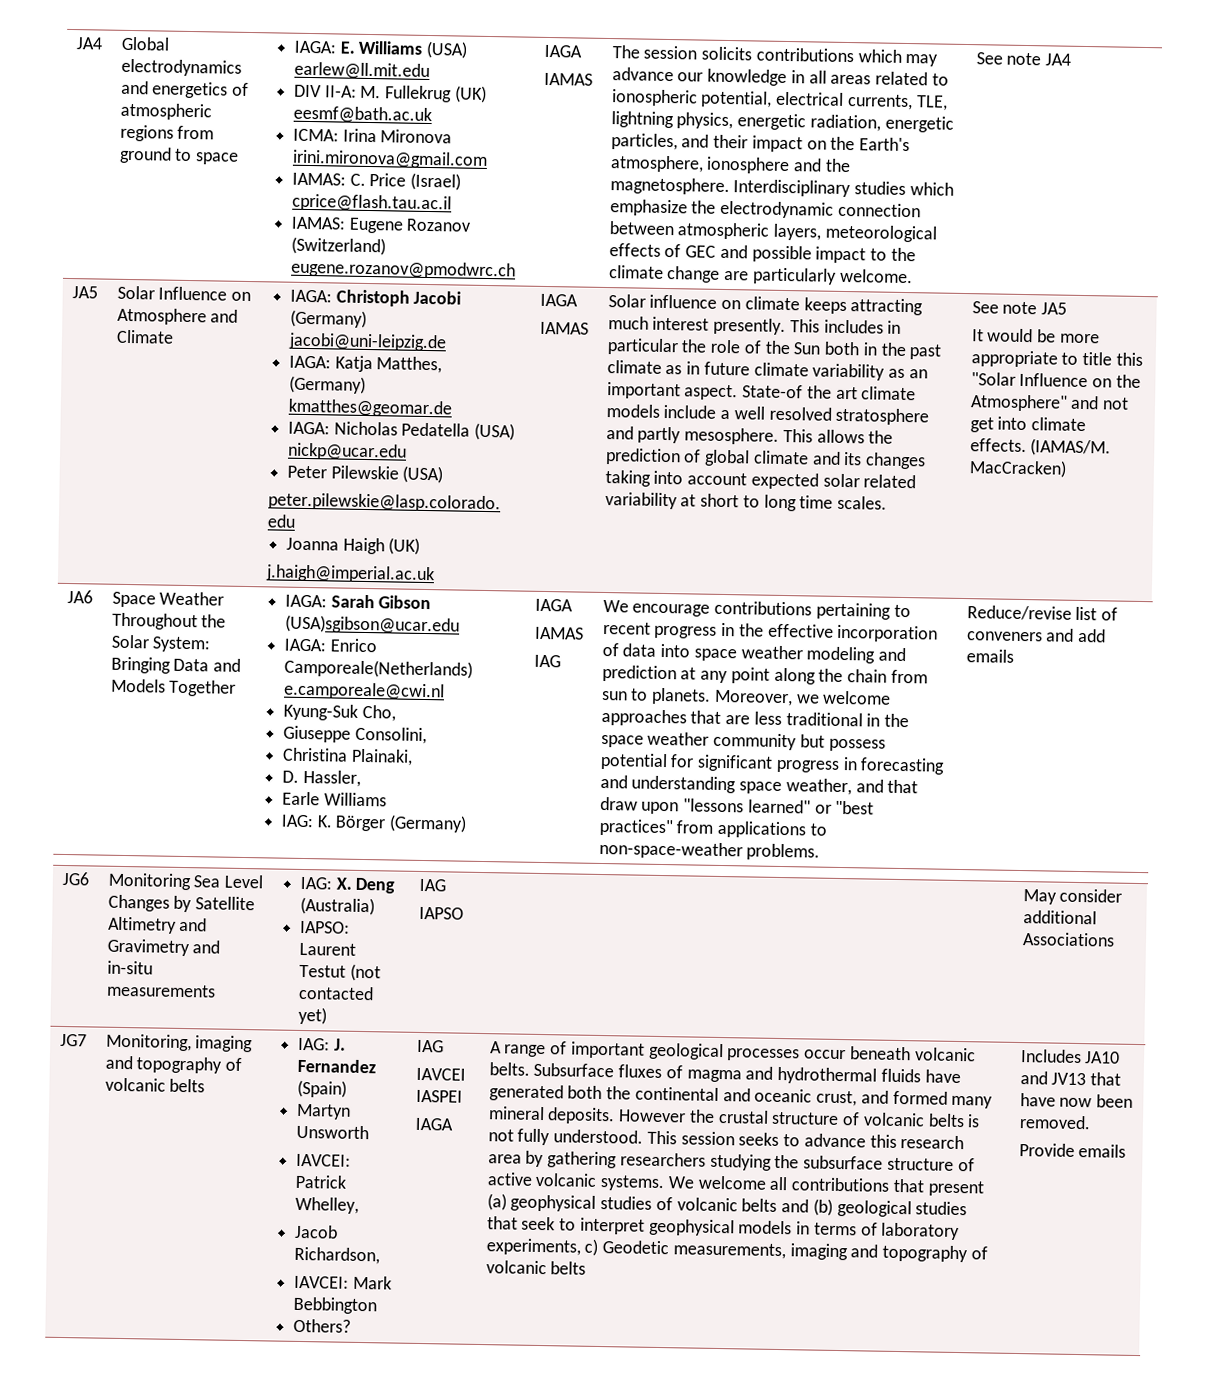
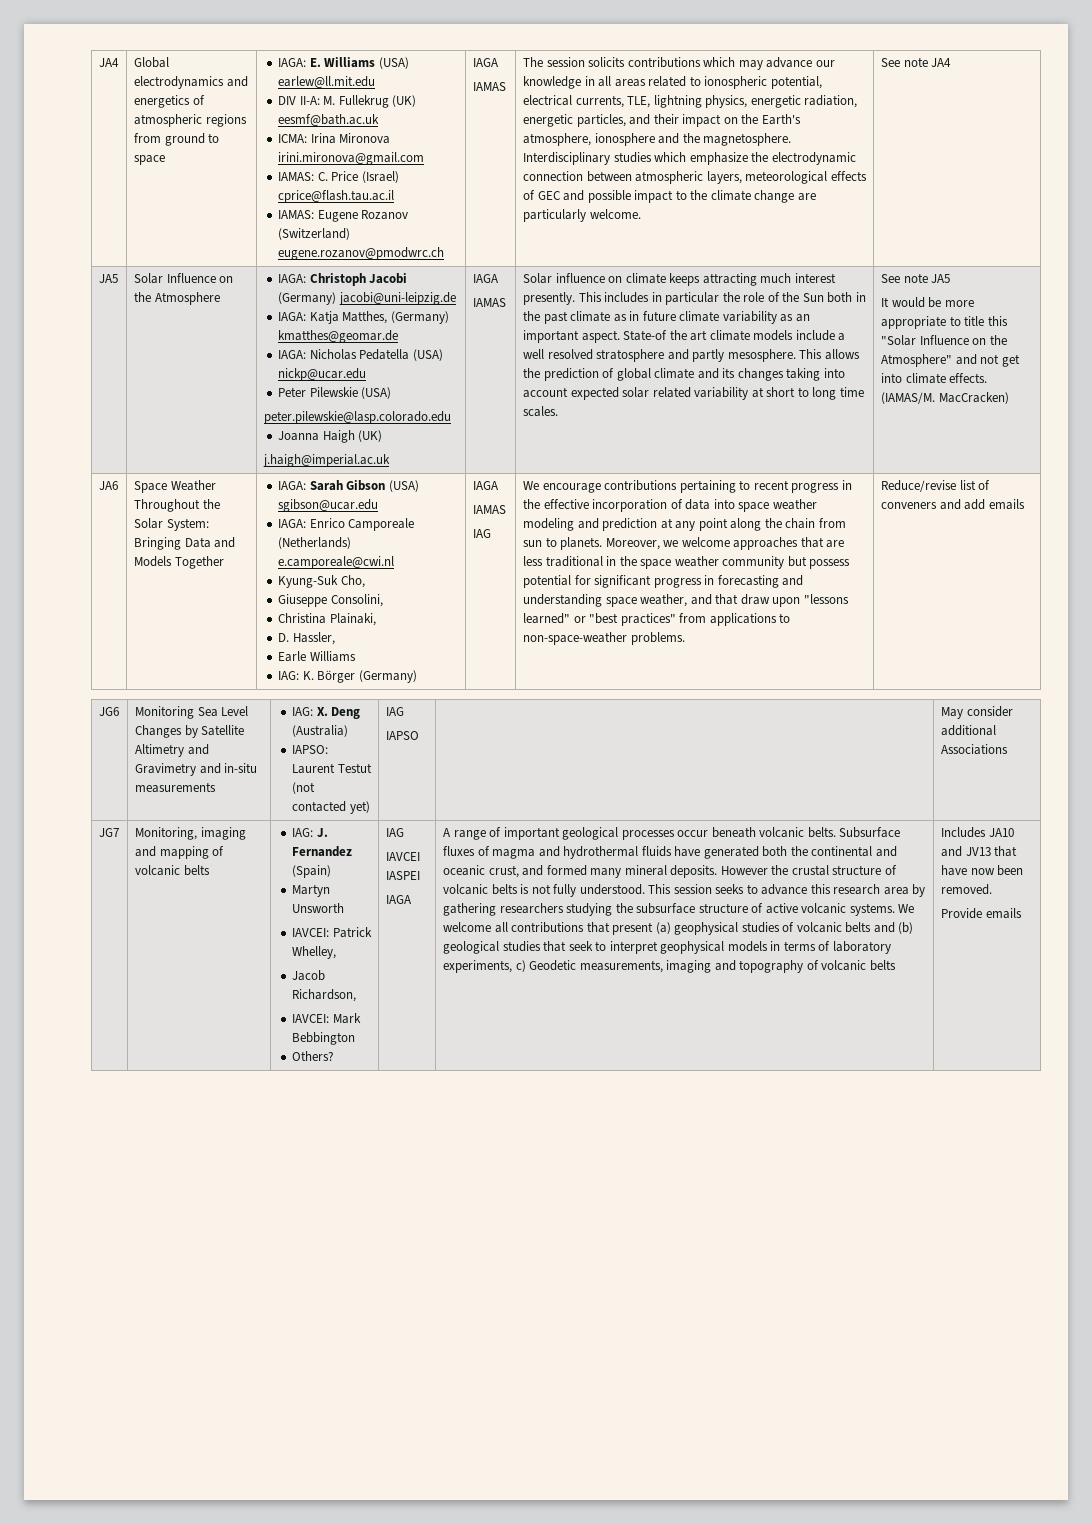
(252, 296) none -> [133,292,151,302] the
[210,309,239,323] [115,329,174,344] and Climate -> (220, 298) none
[284,614,460,635] (USA)sgibson@ucar.edu -> [388,480,419,492] [278,499,379,512] (USA) sgibson@ucar.edu
[283,658,473,679] Camporeale(Netherlands) -> [348,518,415,531] [278,537,352,549] Camporeale (Netherlands)
[136,1056,223,1074] topography -> [159,846,209,859] mapping

